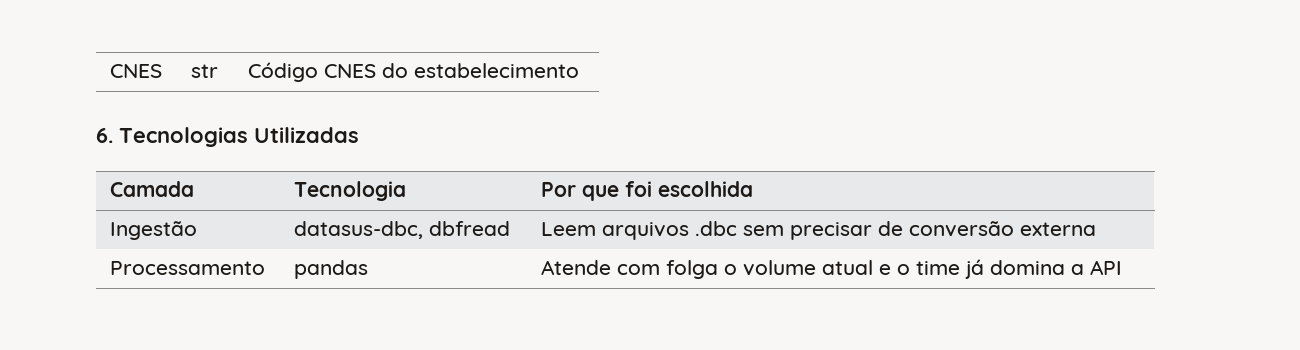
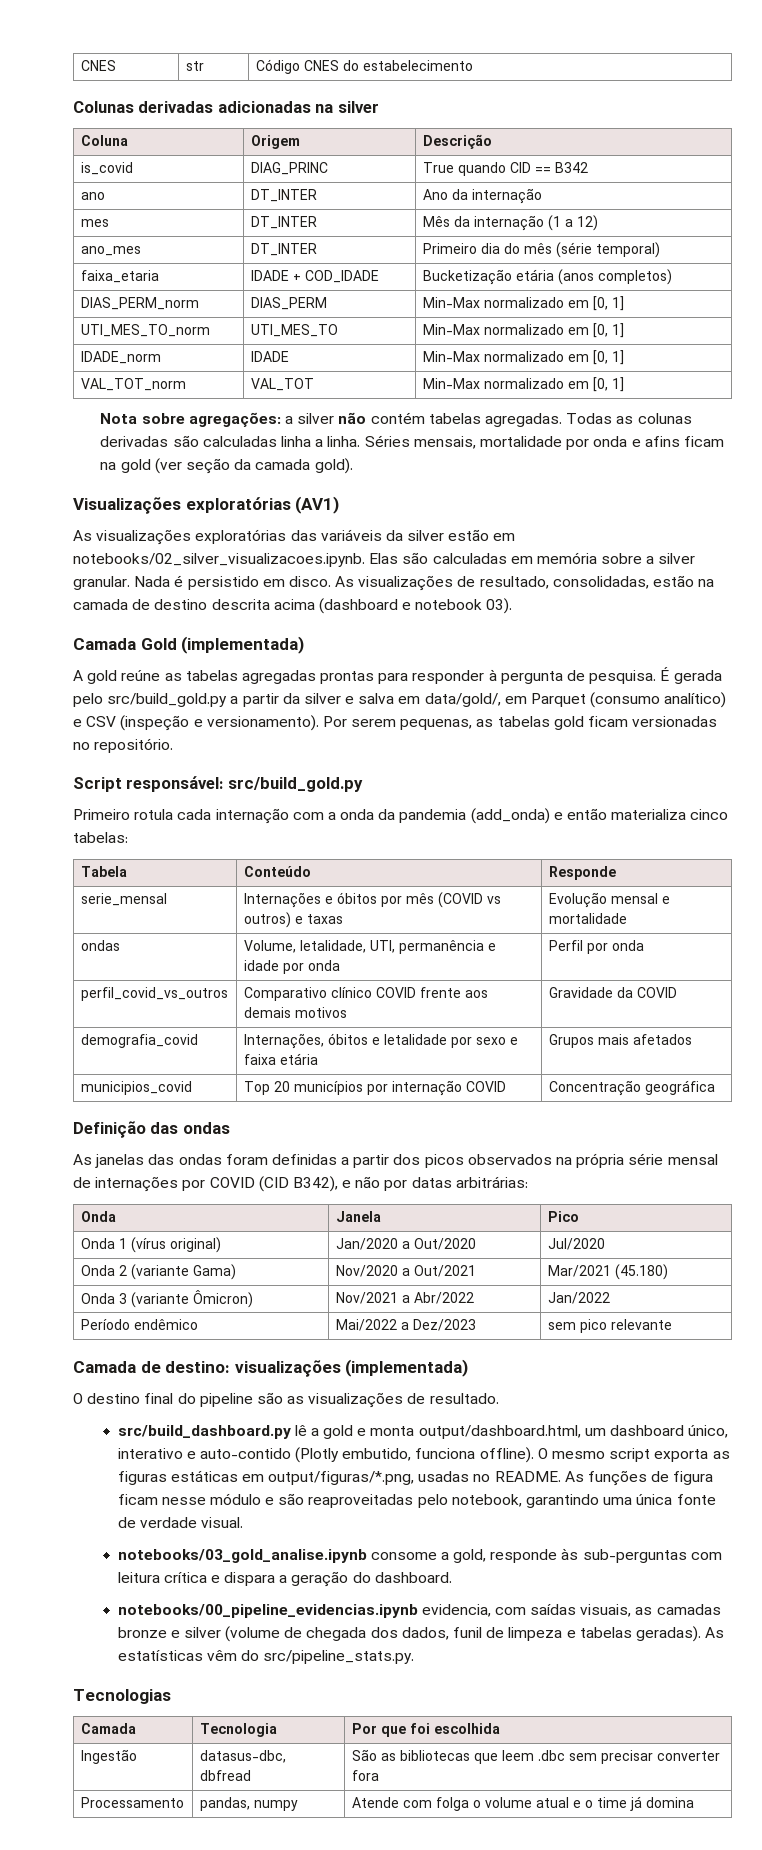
[96,128,113,143] 6. -> [73,101,379,113] [80,135,128,146] [250,135,300,149] [422,134,492,149] [80,162,133,175] [250,162,328,175] [422,162,588,176] [80,192,105,200] [250,189,317,202] [422,188,542,204] [80,219,109,227] [250,216,317,229] [422,215,598,231] [80,246,141,256] [250,243,317,256] [422,242,660,258] [80,270,159,283] [250,270,379,283] [422,269,672,285] [80,297,199,310] [250,297,327,310] [422,296,624,311] [80,324,210,337] [250,324,338,337] [422,323,624,338] [80,351,161,364] [250,351,289,362] [422,350,624,365] [80,378,186,391] [250,378,314,391] [422,377,624,392] [100,412,692,427] [100,435,724,450] [100,458,353,474] [73,496,340,514] [73,529,516,545] [73,552,696,567] [73,575,715,591] [73,598,513,614] [73,636,305,654] [73,667,722,684] [73,692,727,708] [73,715,718,731] [73,738,174,753] [73,776,363,792] [73,808,729,824] [73,832,128,843] [80,866,127,877] [243,866,311,877] [548,866,616,880] [80,893,167,906] [243,892,501,908] [243,912,343,928] [548,892,670,908] [548,913,627,924] [80,940,120,951] [243,940,496,954] [243,960,340,974] [548,940,644,954] [80,987,228,1001] [243,987,488,1001] [243,1007,347,1018] [548,987,677,998] [80,1034,198,1048] [243,1033,518,1049] [243,1053,318,1065] [548,1034,692,1048] [80,1081,192,1095] [243,1080,506,1096] [548,1080,715,1096] [73,1121,230,1138] [73,1153,718,1168] [73,1176,528,1192] [80,1211,116,1222] [335,1211,381,1222] [547,1211,579,1222] [80,1237,221,1253] [335,1238,476,1250] [547,1238,605,1250] [80,1264,236,1280] [335,1265,476,1277] [547,1264,668,1280] [80,1290,253,1308] [335,1292,474,1304] [547,1292,610,1304] [80,1319,198,1330] [335,1319,476,1331] [547,1319,672,1333] [73,1359,469,1377] [73,1392,499,1408] [117,1425,729,1439] [117,1447,730,1463] [117,1470,714,1486] [117,1493,716,1508] [117,1517,243,1528] [117,1548,722,1563] [117,1571,452,1587] [117,1604,721,1618] [117,1626,725,1642] [117,1650,415,1664] Colunas derivadas adicionadas na silver // Coluna | Origem | Descrição // is_covid | DIAG_PRINC | True quando CID == B342 // ano | DT_INTER | Ano da internação // mes | DT_INTER | Mês da internação (1 a 12) // ano_mes | DT_INTER | Primeiro dia do mês (série temporal) // faixa_etaria | IDADE + COD_IDADE | Bucketização etária (anos completos) // DIAS_PERM_norm | DIAS_PERM | Min-Max normalizado em [0, 1] // UTI_MES_TO_norm | UTI_MES_TO | Min-Max normalizado em [0, 1] // IDADE_norm | IDADE | Min-Max normalizado em [0, 1] // VAL_TOT_norm | VAL_TOT | Min-Max normalizado em [0, 1] // Nota sobre agregações: a silver não contém tabelas agregadas. Todas as colunas derivadas são calculadas linha a linha. Séries mensais, mortalidade por onda e afins ficam na gold (ver seção da camada gold). // Visualizações exploratórias (AV1) // As visualizações exploratórias das variáveis da silver estão em notebooks/02_silver_visualizacoes.ipynb. Elas são calculadas em memória sobre a silver granular. Nada é persistido em disco. As visualizações de resultado, consolidadas, estão na camada de destino descrita acima (dashboard e notebook 03). // Camada Gold (implementada) // A gold reúne as tabelas agregadas prontas para responder à pergunta de pesquisa. É gerada pelo src/build_gold.py a partir da silver e salva em data/gold/, em Parquet (consumo analítico) e CSV (inspeção e versionamento). Por serem pequenas, as tabelas gold ficam versionadas no repositório. // Script responsável: src/build_gold.py // Primeiro rotula cada internação com a onda da pandemia (add_onda) e então materializa cinco tabelas: // Tabela | Conteúdo | Responde // serie_mensal | Internações e óbitos por mês (COVID vs outros) e taxas | Evolução mensal e mortalidade // ondas | Volume, letalidade, UTI, permanência e idade por onda | Perfil por onda // perfil_covid_vs_outros | Comparativo clínico COVID frente aos demais motivos | Gravidade da COVID // demografia_covid | Internações, óbitos e letalidade por sexo e faixa etária | Grupos mais afetados // municipios_covid | Top 20 municípios por internação COVID | Concentração geográfica // Definição das ondas // As janelas das ondas foram definidas a partir dos picos observados na própria série mensal de internações por COVID (CID B342), e não por datas arbitrárias: // Onda | Janela | Pico // Onda 1 (vírus original) | Jan/2020 a Out/2020 | Jul/2020 // Onda 2 (variante Gama) | Nov/2020 a Out/2021 | Mar/2021 (45.180) // Onda 3 (variante Ômicron) | Nov/2021 a Abr/2022 | Jan/2022 // Período endêmico | Mai/2022 a Dez/2023 | sem pico relevante // Camada de destino: visualizações (implementada) // O destino final do pipeline são as visualizações de resultado. // src/build_dashboard.py lê a gold e monta output/dashboard.html, um dashboard único, interativo e auto-contido (Plotly embutido, funciona offline). O mesmo script exporta as figuras estáticas em output/figuras/*.png, usadas no README. As funções de figura ficam nesse módulo e são reaproveitadas pelo notebook, garantindo uma única fonte de verdade visual. // notebooks/03_gold_analise.ipynb consome a gold, responde às sub-perguntas com leitura crítica e dispara a geração do dashboard. // notebooks/00_pipeline_evidencias.ipynb evidencia, com saídas visuais, as camadas bronze e silver (volume de chegada dos dados, funil de limpeza e tabelas geradas). As estatísticas vêm do src/pipeline_stats.py. //
[254,127,359,143] Utilizadas -> (171, 1696) none
[541,221,1097,240] Leem arquivos .dbc sem precisar de conversão externa -> [351,1749,720,1764] [351,1770,379,1781] São as bibliotecas que leem .dbc sem precisar converter fora
[294,260,369,279] pandas -> [199,1797,298,1811] pandas, numpy
[1071,260,1123,275] a API -> (694, 1802) none

